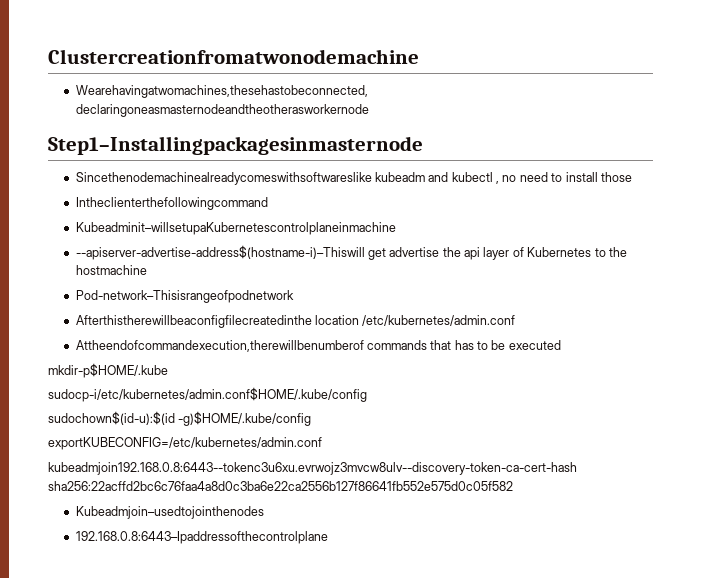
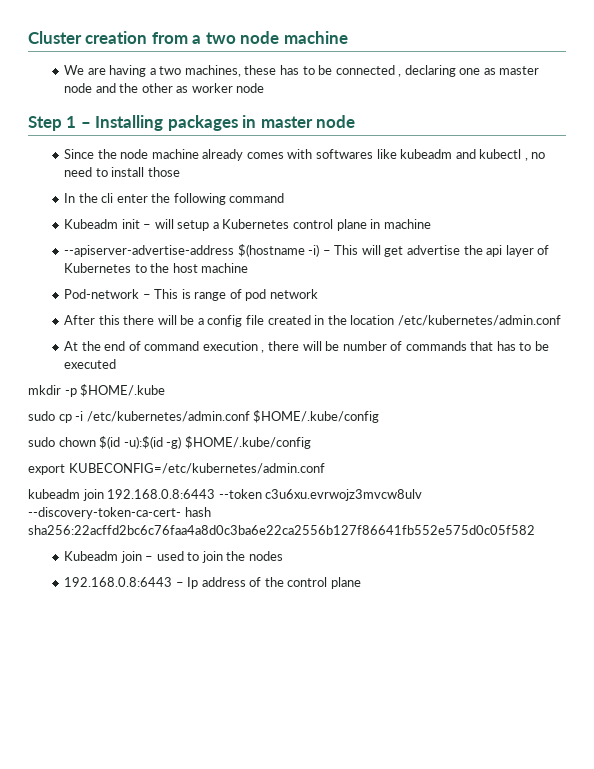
[48,49,419,64] [75,85,368,98] [75,104,369,117] [48,136,423,155] [75,172,372,185] Clustercreationfromatwonodemachine // Wearehavingatwomachines,thesehastobeconnected, declaringoneasmasternodeandtheotherasworkernode // Step1–Installingpackagesinmasternode // Sincethenodemachinealreadycomeswithsoftwareslike -> [28,31,348,44] [64,65,540,77] [64,83,265,93] [28,115,356,131] [64,149,397,161] Cluster creation from a two node machine // We are having a two machines, these has to be connected , declaring one as master node and the other as worker node // Step 1 – Installing packages in master node // Since the node machine already comes with softwares like
[75,197,268,210] [75,222,396,235] [75,245,365,260] Intheclienterthefollowingcommand // Kubeadminit–willsetupaKubernetescontrolplaneinmachine // --apiserver-advertise-address$(hostname-i)–Thiswill -> [64,193,285,205] [64,219,431,231] [64,244,381,257] In the cli enter the following command // Kubeadm init – will setup a Kubernetes control plane in machine // --apiserver-advertise-address $(hostname -i) – This will
[75,265,147,275] [75,290,294,303] [75,315,516,328] [75,340,364,352] hostmachine // Pod-network–Thisisrangeofpodnetwork // Afterthistherewillbeaconfigfilecreatedinthe location /etc/kubernetes/admin.conf // Attheendofcommandexecution,therewillbenumberof -> [172,263,249,273] [64,289,318,301] [64,315,561,327] [64,341,403,353] host machine // Pod-network – This is range of pod network // After this there will be a config file created in the location /etc/kubernetes/admin.conf // At the end of command execution , there will be number of
[48,363,168,378] [48,387,367,402] [48,411,312,426] [48,437,322,450] [48,462,577,475] [48,481,513,491] [75,506,264,519] [75,531,328,544] mkdir-p$HOME/.kube // sudocp-i/etc/kubernetes/admin.conf$HOME/.kube/config // sudochown$(id-u):$(id -g)$HOME/.kube/config // exportKUBECONFIG=/etc/kubernetes/admin.conf // kubeadmjoin192.168.0.8:6443--tokenc3u6xu.evrwojz3mvcw8ulv--discovery-token-ca-cert-hash sha256:22acffd2bc6c76faa4a8d0c3ba6e22ca2556b127f86641fb552e575d0c05f582 // Kubeadmjoin–usedtojointhenodes // 192.168.0.8:6443–Ipaddressofthecontrolplane -> [28,384,166,397] [28,410,380,423] [28,436,311,449] [28,463,325,475] [28,489,423,501] [28,507,211,519] [28,525,535,535] [64,551,283,563] [64,577,361,589] mkdir -p $HOME/.kube // sudo cp -i /etc/kubernetes/admin.conf $HOME/.kube/config // sudo chown $(id -u):$(id -g) $HOME/.kube/config // export KUBECONFIG=/etc/kubernetes/admin.conf // kubeadm join 192.168.0.8:6443 --token c3u6xu.evrwojz3mvcw8ulv --discovery-token-ca-cert- hash sha256:22acffd2bc6c76faa4a8d0c3ba6e22ca2556b127f86641fb552e575d0c05f582 // Kubeadm join – used to join the nodes // 192.168.0.8:6443 – Ip address of the control plane

